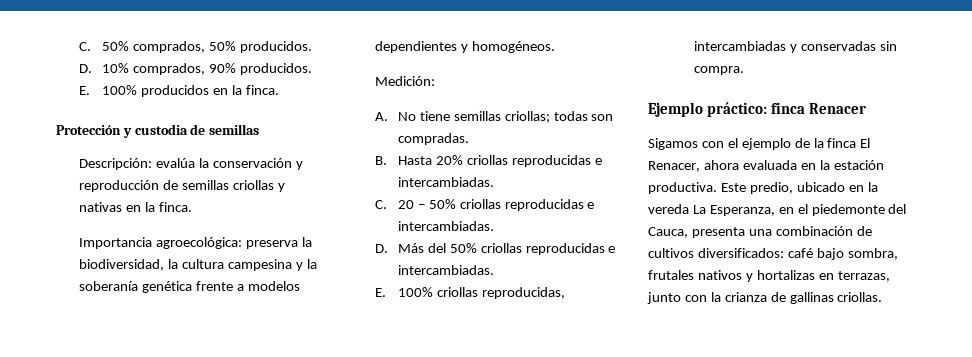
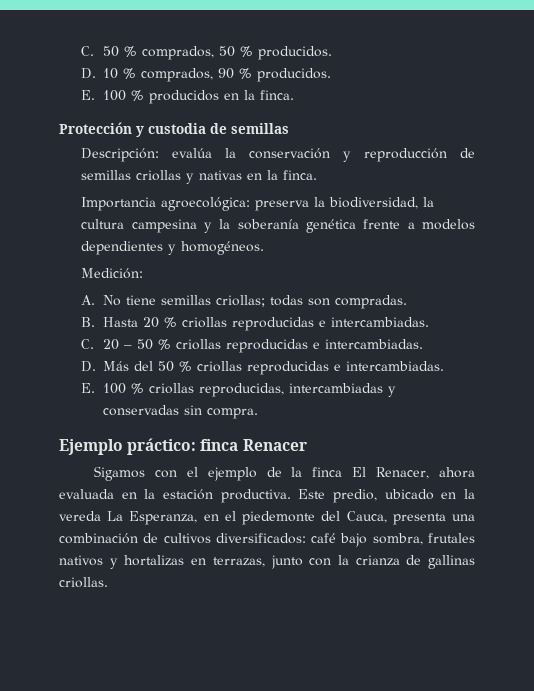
[78,41,312,53] [78,63,236,75] C. 50% comprados, 50% producidos. // D. 10% comprados, 90% -> [81,46,333,60] [81,68,253,82] C. 50 % comprados, 50 % producidos. // D. 10 % comprados, 90 %
[101,85,137,95] 100% -> [103,90,145,101] 100 %
[435,155,463,165] 20% -> [143,317,178,328] 20 %
[428,199,456,209] 50% -> [137,339,172,350] 50 %
[449,243,477,253] 50% -> [158,361,193,372] 50 %
[397,287,433,297] 100% -> [103,383,145,394] 100 %

